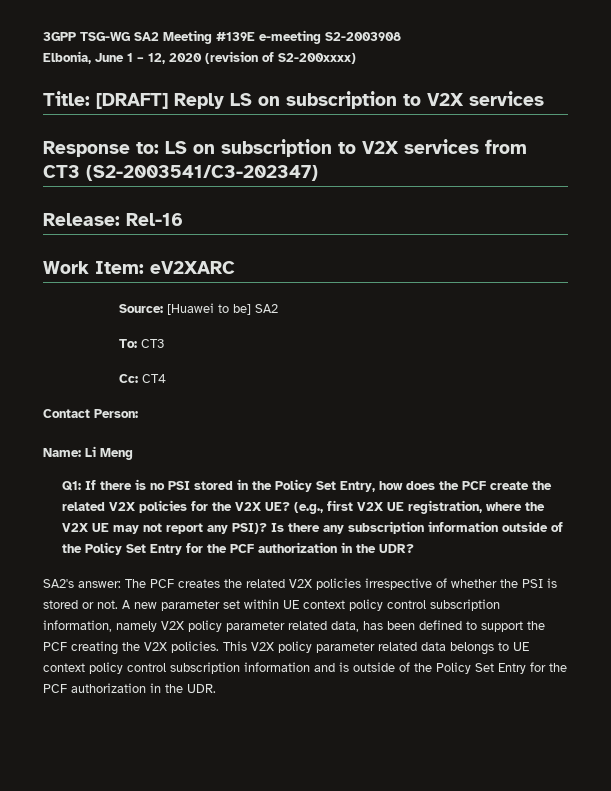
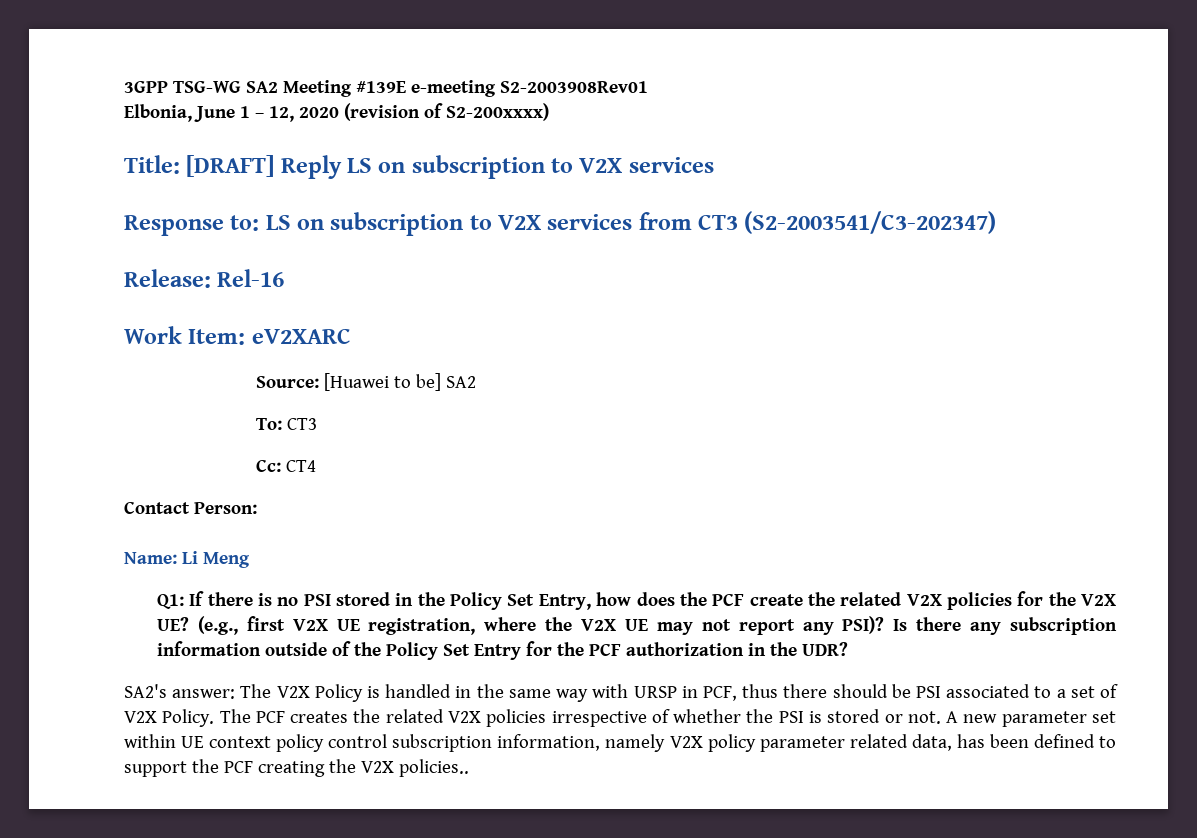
[325,32,401,41] S2-2003908 -> [499,81,648,93] S2-2003908Rev01
(146, 583) none -> [276,684,1119,702] [124,709,251,727] V2X Policy is handled in the same way with URSP in PCF, thus there should be PSI associated to a set of V2X Policy. The
[171,641,529,655] [43,662,567,674] [43,683,216,693] policies. This V2X policy parameter related data belongs to UE context policy control subscription information and is outside of the Policy Set Entry for the PCF authorization in the UDR. -> [398,759,469,777] policies..

